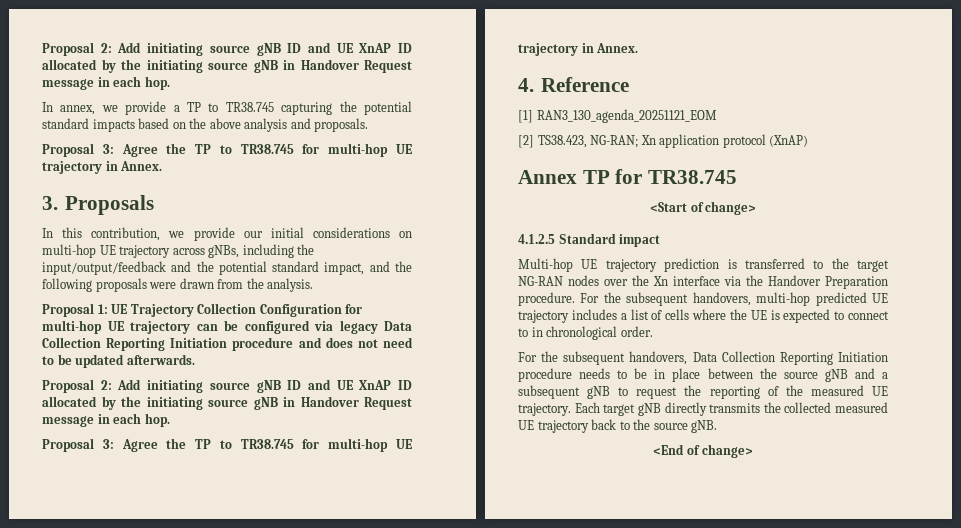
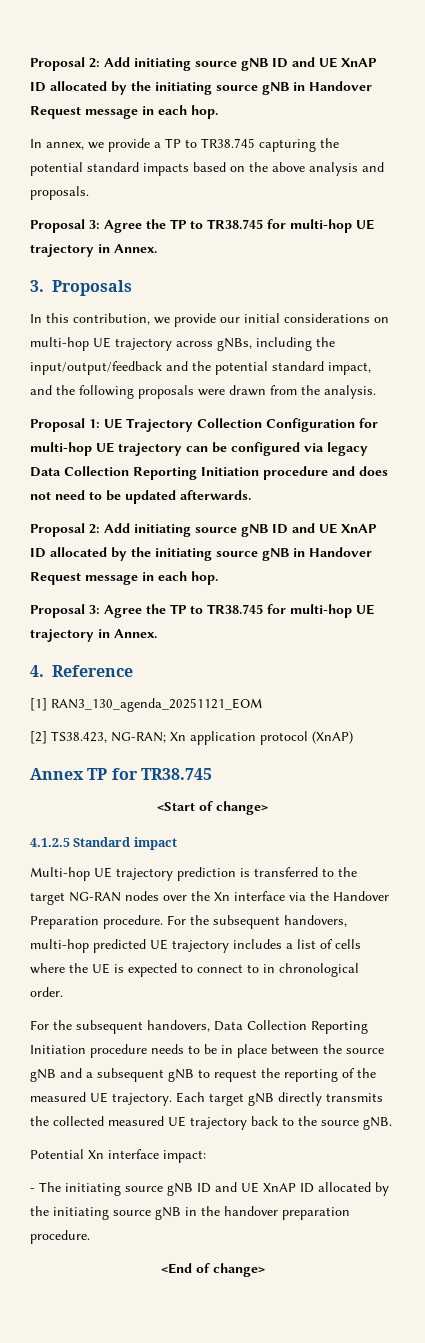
(718, 426) none -> [30,1149,206,1163] [30,1182,389,1196] [30,1206,350,1220] [30,1230,90,1244] // Potential Xn interface impact: // - The initiating source gNB ID and UE XnAP ID allocated by the initiating source gNB in the handover preparation procedure.

